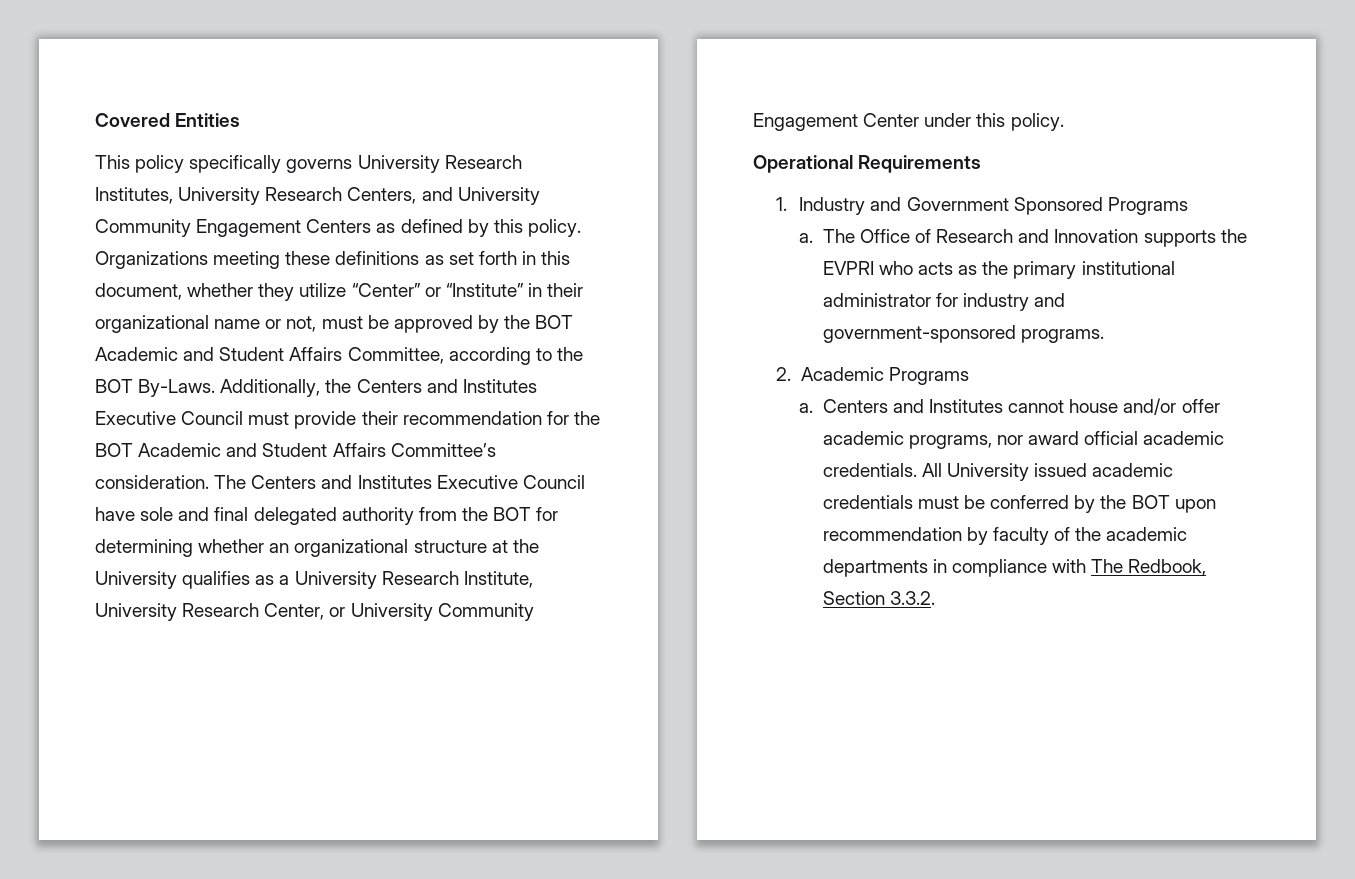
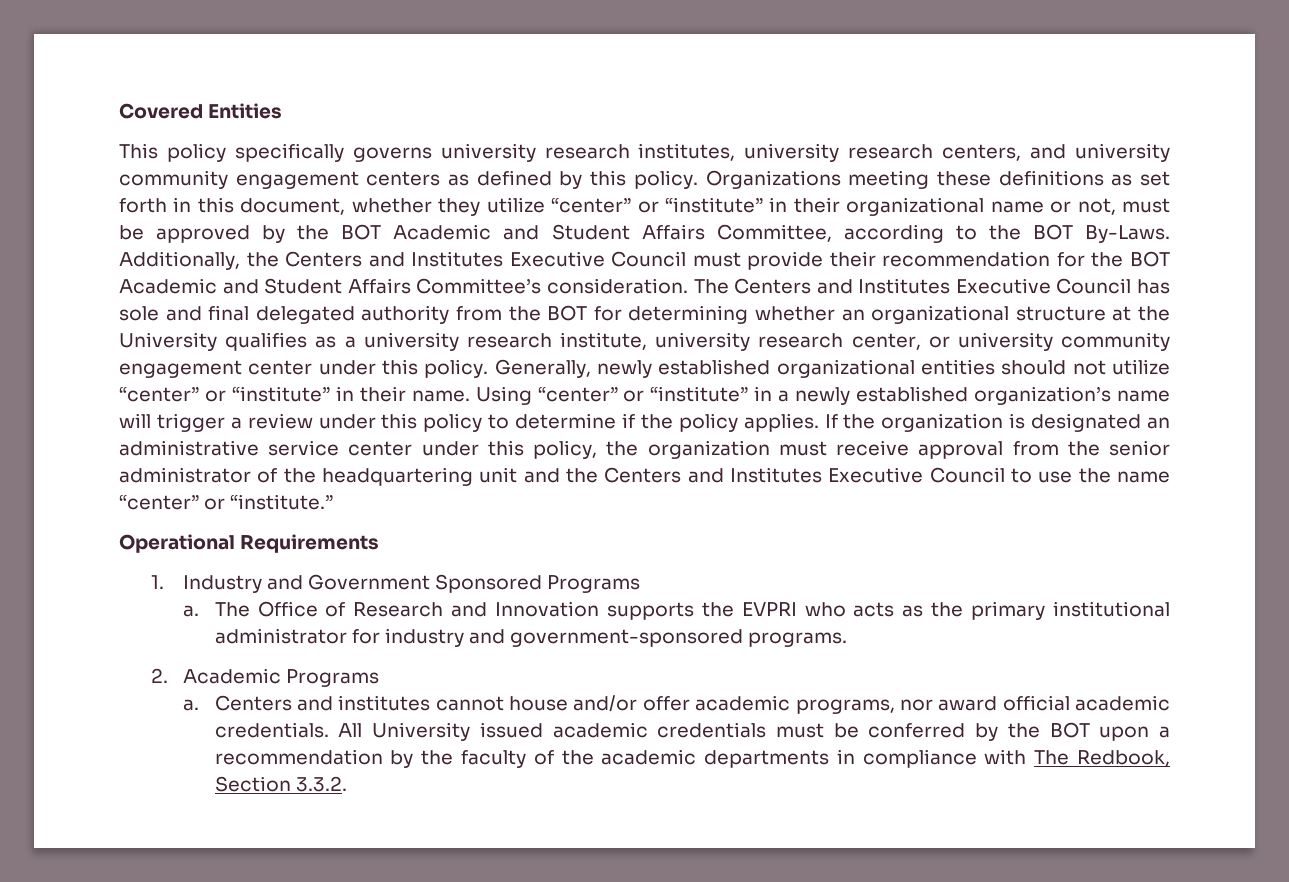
[357,155,522,173] [95,187,540,205] [95,219,372,237] University Research Institutes, University Research Centers, and University Community Engagement Centers -> [440,143,1170,162] [119,170,441,189] university research institutes, university research centers, and university community engagement centers
[351,283,524,297] “Center” or “Institute” -> [551,197,763,213] “center” or “institute”
[95,507,135,521] have -> [1137,279,1171,294] has
[294,571,533,589] [95,603,534,621] [753,113,1064,131] University Research Institute, University Research Center, or University Community Engagement Center under this policy. -> [363,332,1170,351] [119,359,1171,378] [119,386,1170,405] [119,413,1171,432] [119,440,1171,459] [119,467,1171,486] [119,494,334,510] university research institute, university research center, or university community engagement center under this policy. Generally, newly established organizational entities should not utilize “center” or “institute” in their name. Using “center” or “institute” in a newly established organization’s name will trigger a review under this policy to determine if the policy applies. If the organization is designated an administrative service center under this policy, the organization must receive approval from the senior administrator of the headquartering unit and the Centers and Institutes Executive Council to use the name “center” or “institute.”
[929,399,1004,413] Institutes -> [338,695,431,711] institutes
(1216, 506) none -> [1158,726,1170,738] a
(988, 536) none -> [421,750,454,765] the

